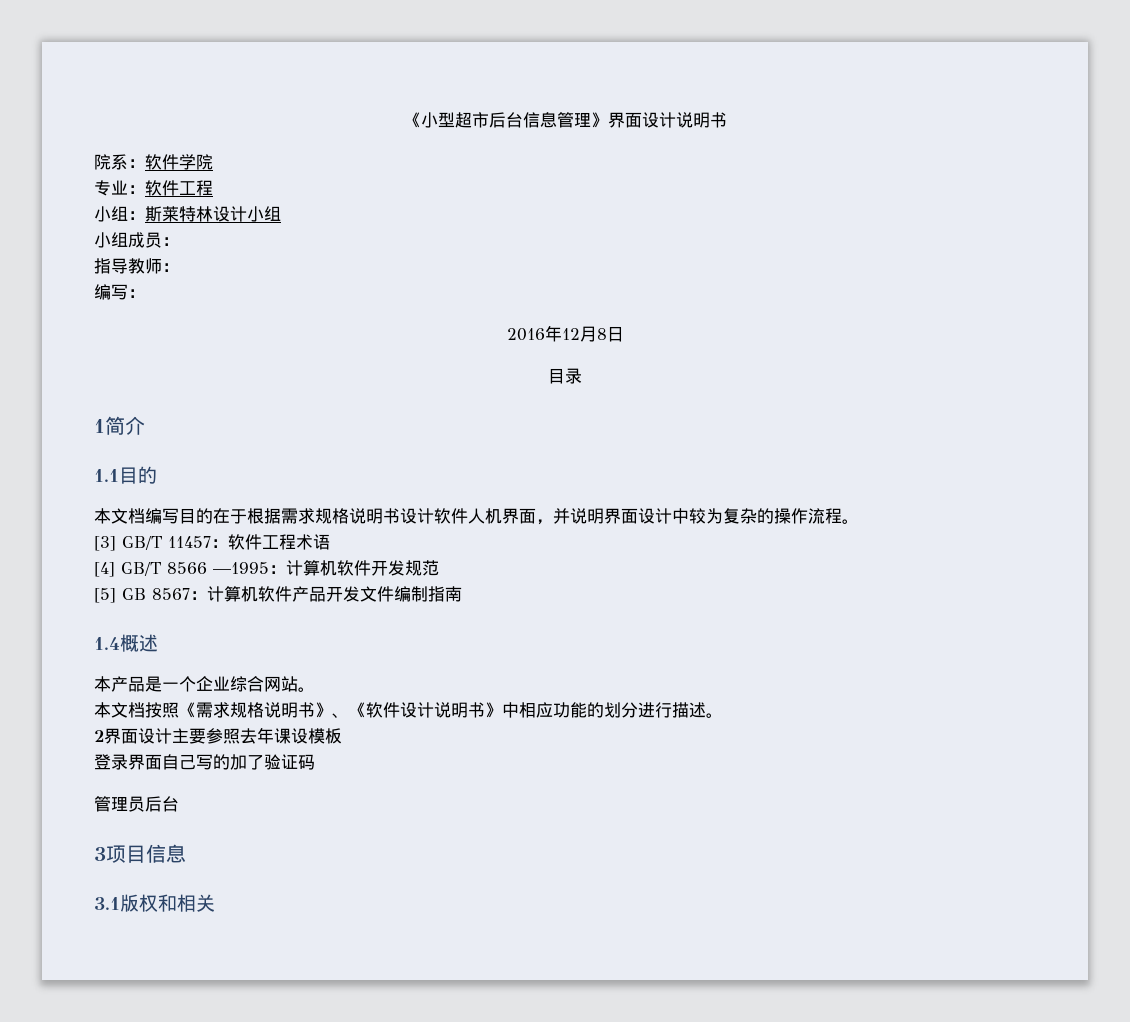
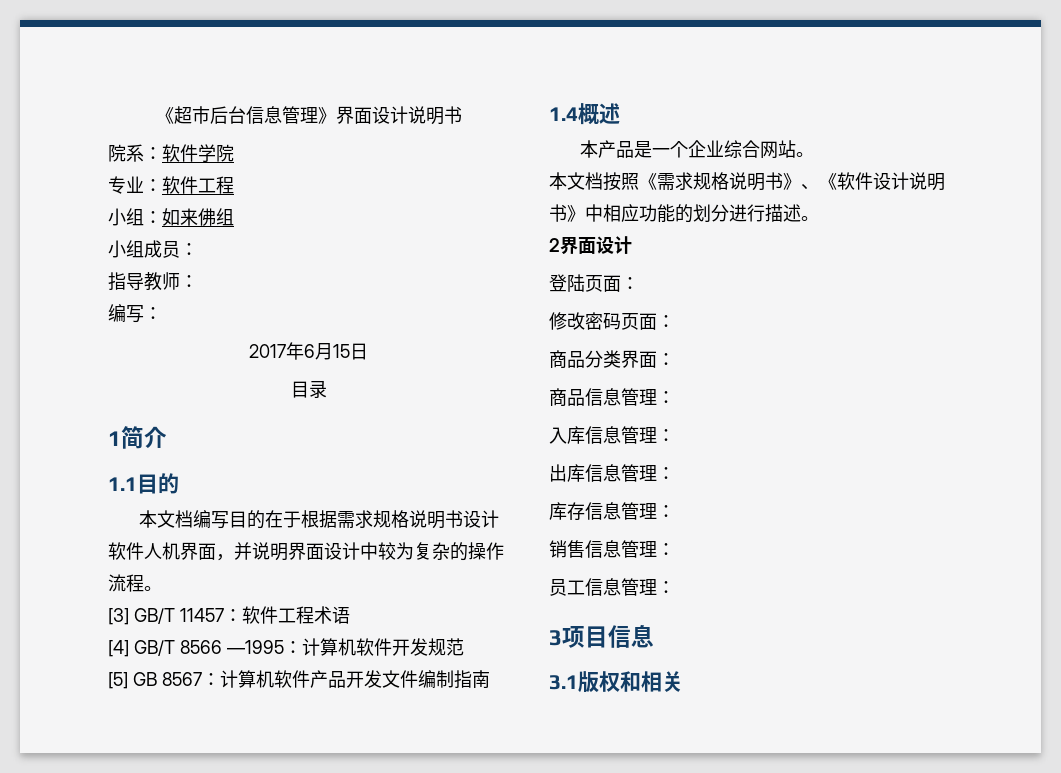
[403,112,455,128] 《小型 -> [155,107,174,124] 《
[145,206,264,222] 斯莱特林设计小 -> [162,208,216,226] 如来佛
[506,325,607,342] 2016年12月8 -> [249,342,350,360] 2017年6月15
[172,727,342,744] [94,754,315,770] [94,796,179,812] 主要参照去年课设模板 // 登录界面自己写的加了验证码 // 管理员后台 -> [549,274,639,292] [549,312,675,330] [549,350,675,368] [549,388,675,406] [549,426,675,444] [549,464,675,482] [549,502,675,520] [549,540,675,558] [549,578,675,596] // 登陆页面： // 修改密码页面： // 商品分类界面： // 商品信息管理： // 入库信息管理： // 出库信息管理： // 库存信息管理： // 销售信息管理： // 员工信息管理：

